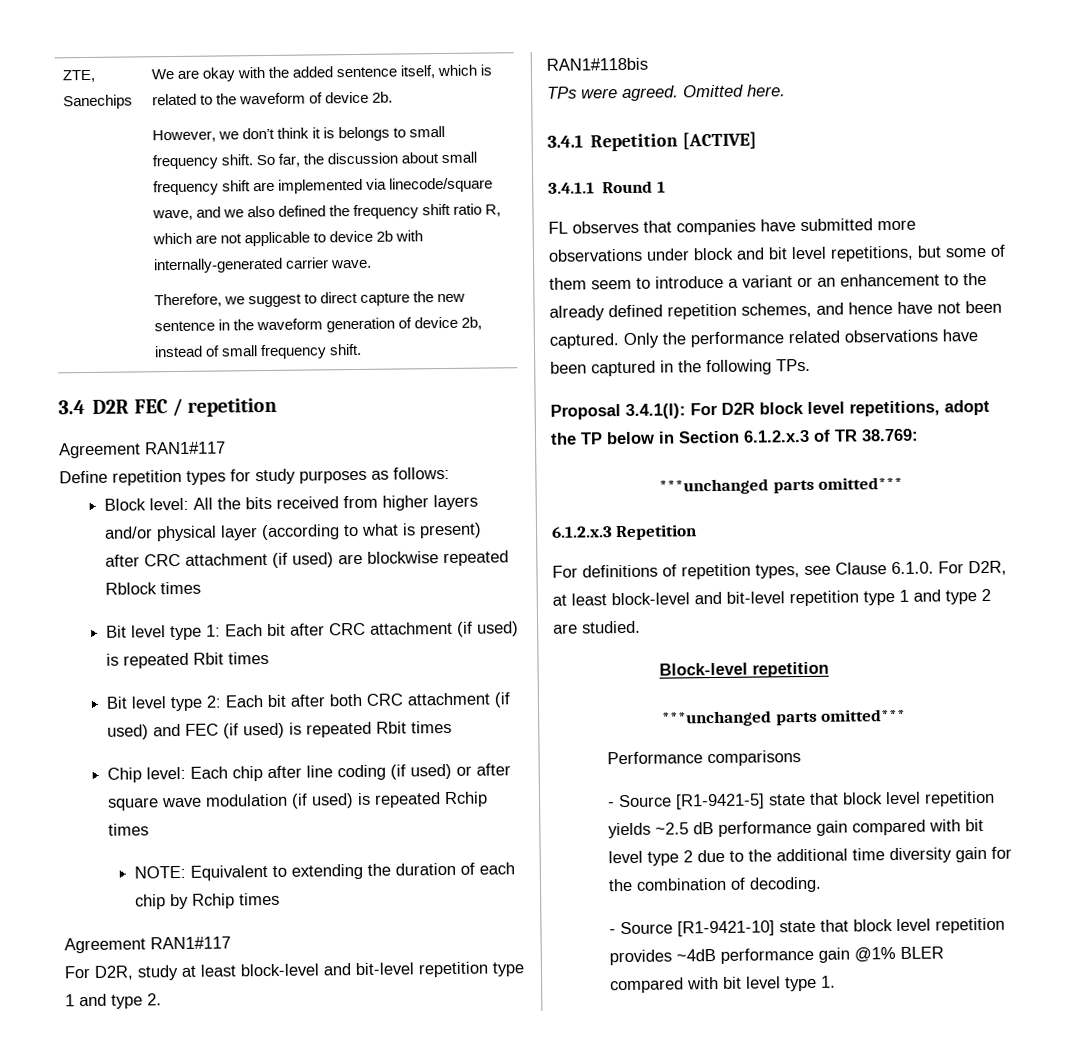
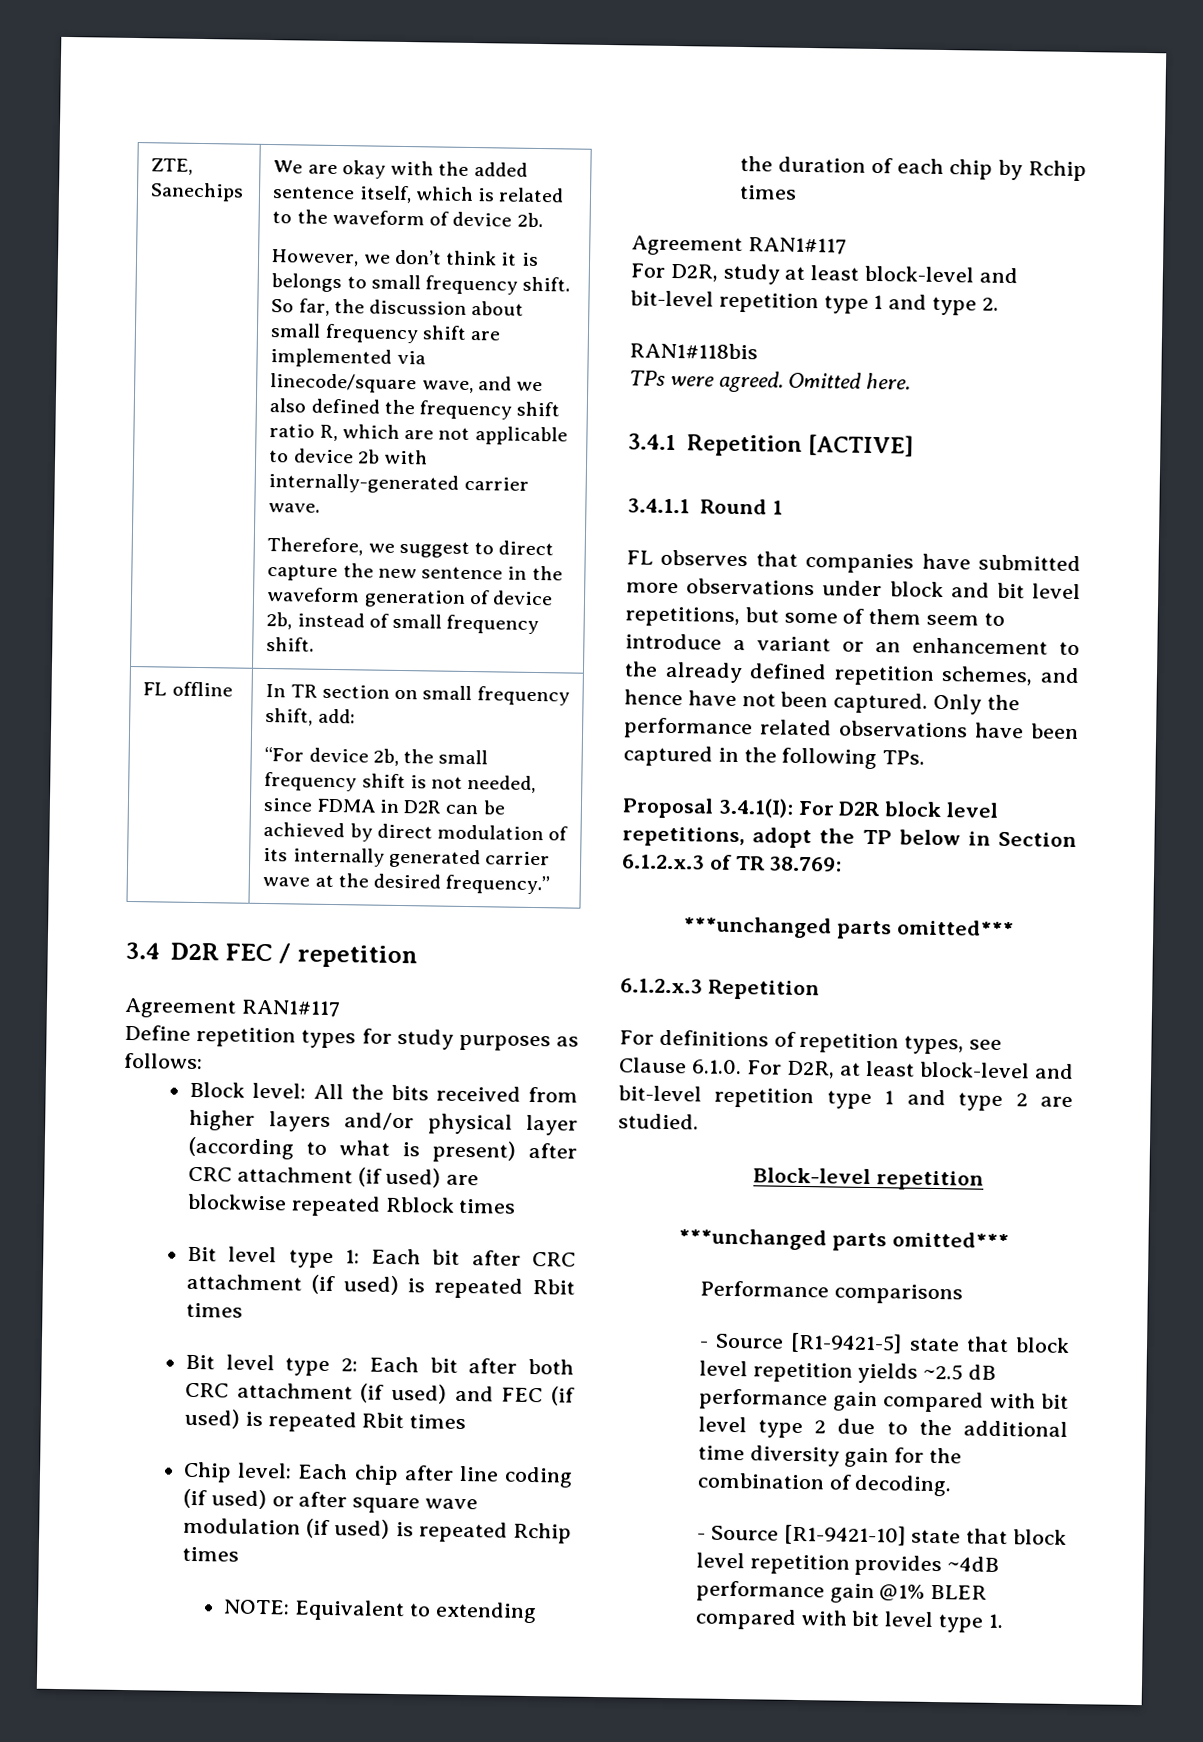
(363, 349) none -> [143,681,233,697] [265,683,570,706] [265,707,355,726] [264,746,489,766] [264,771,537,794] [263,797,506,815] [263,821,569,842] [263,847,551,869] [262,873,551,895] // FL offline | In TR section on small frequency shift, add: // “For device 2b, the small frequency shift is not needed, since FDMA in D2R can be achieved by direct modulation of its internally generated carrier wave at the desired frequency.”

